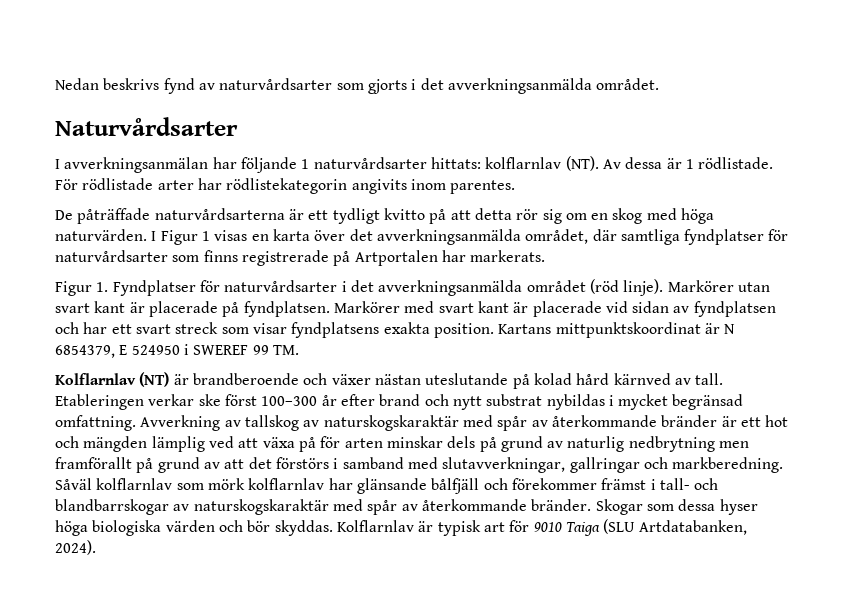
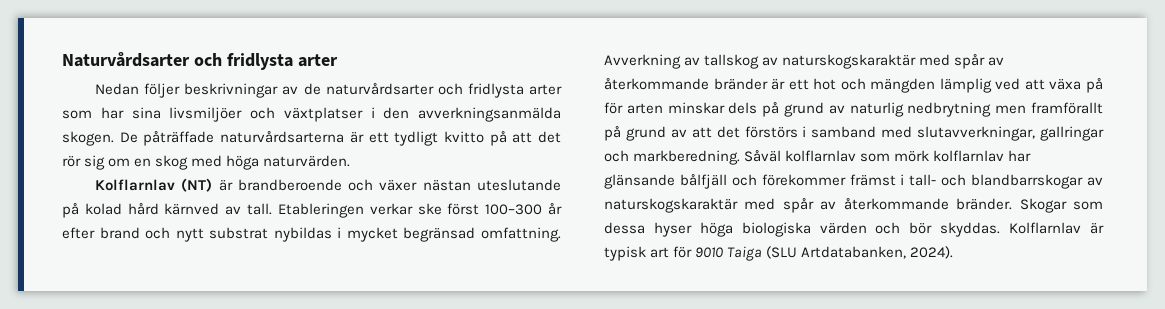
[55,78,660,94] [55,117,238,136] [55,156,774,173] [55,178,516,194] Nedan beskrivs fynd av naturvårdsarter som gjorts i det avverkningsanmälda området. // Naturvårdsarter // I avverkningsanmälan har följande 1 naturvårdsarter hittats: kolflarnlav (NT). Av dessa är 1 rödlistade. För rödlistade arter har rödlistekategorin angivits inom parentes. // -> [62,52,338,70] [95,82,562,98] [62,107,561,122] [62,131,114,146] Naturvårdsarter och fridlysta arter // Nedan följer beskrivningar av de naturvårdsarter och fridlysta arter som har sina livsmiljöer och växtplatser i den avverkningsanmälda skogen.
[474,208,512,220] detta -> [538,131,561,143] det
[151,229,789,245] [55,250,546,266] [55,279,770,296] [55,301,776,317] [55,322,736,338] [55,344,299,358] I Figur 1 visas en karta över det avverkningsanmälda området, där samtliga fyndplatser för naturvårdsarter som finns registrerade på Artportalen har markerats. // Figur 1. Fyndplatser för naturvårdsarter i det avverkningsanmälda området (röd linje). Markörer utan svart kant är placerade på fyndplatsen. Markörer med svart kant är placerade vid sidan av fyndplatsen och har ett svart streck som visar fyndplatsens exakta position. Kartans mittpunktskoordinat är N 6854379, E 524950 i SWEREF 99 TM. -> (351, 161) none

